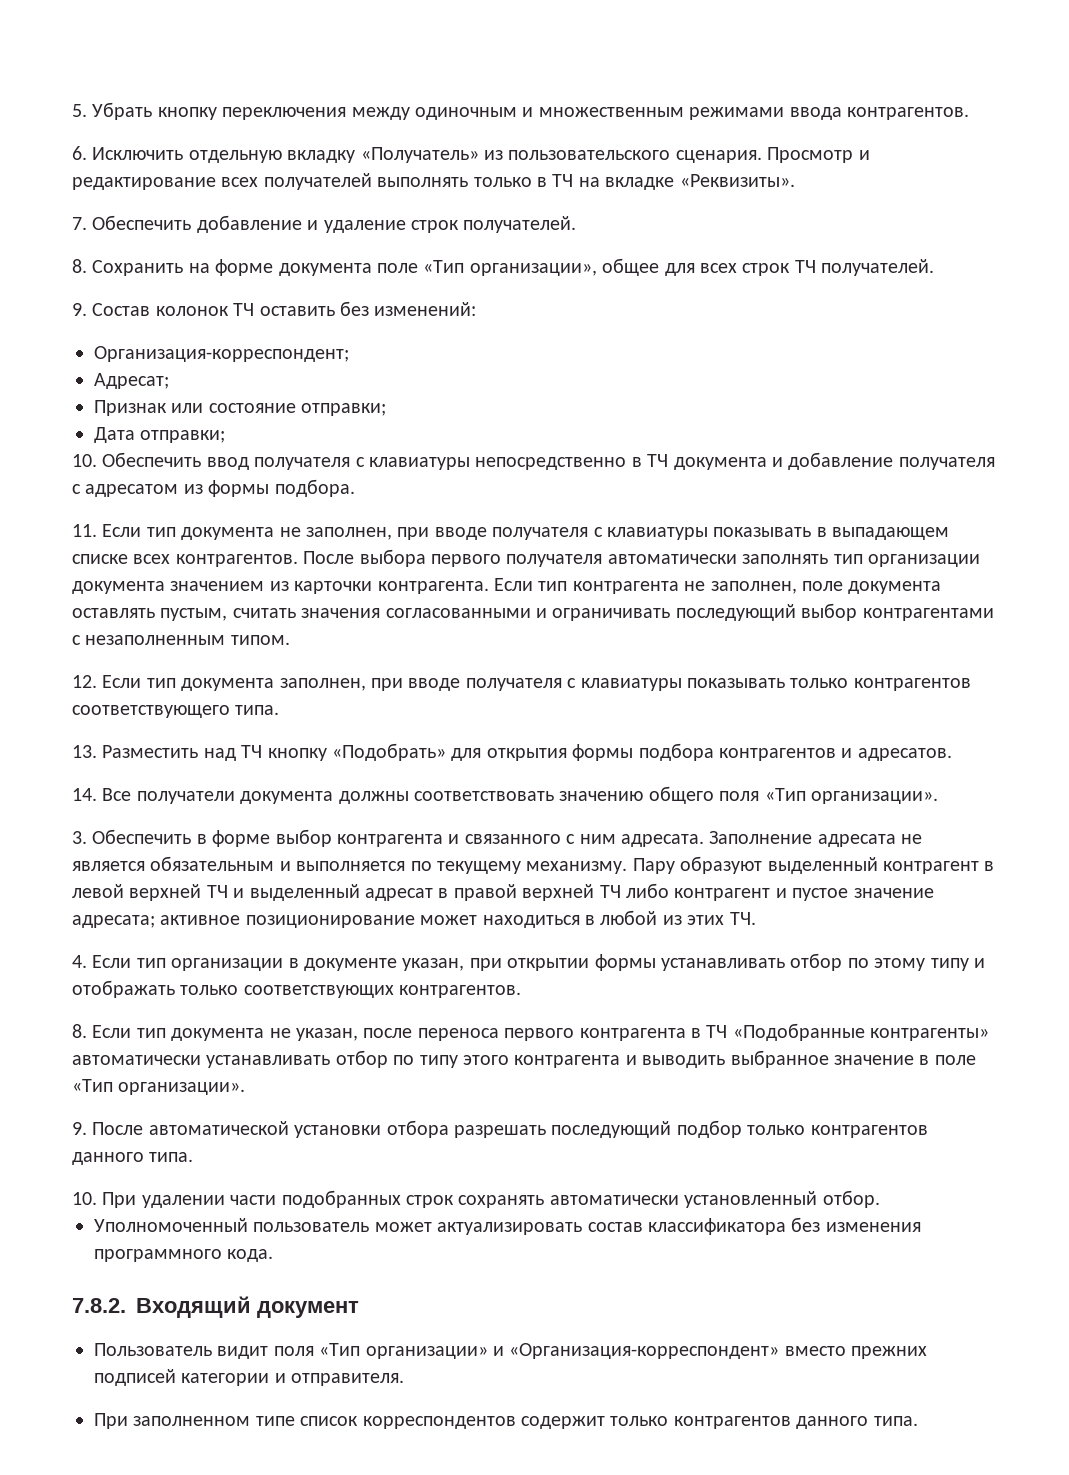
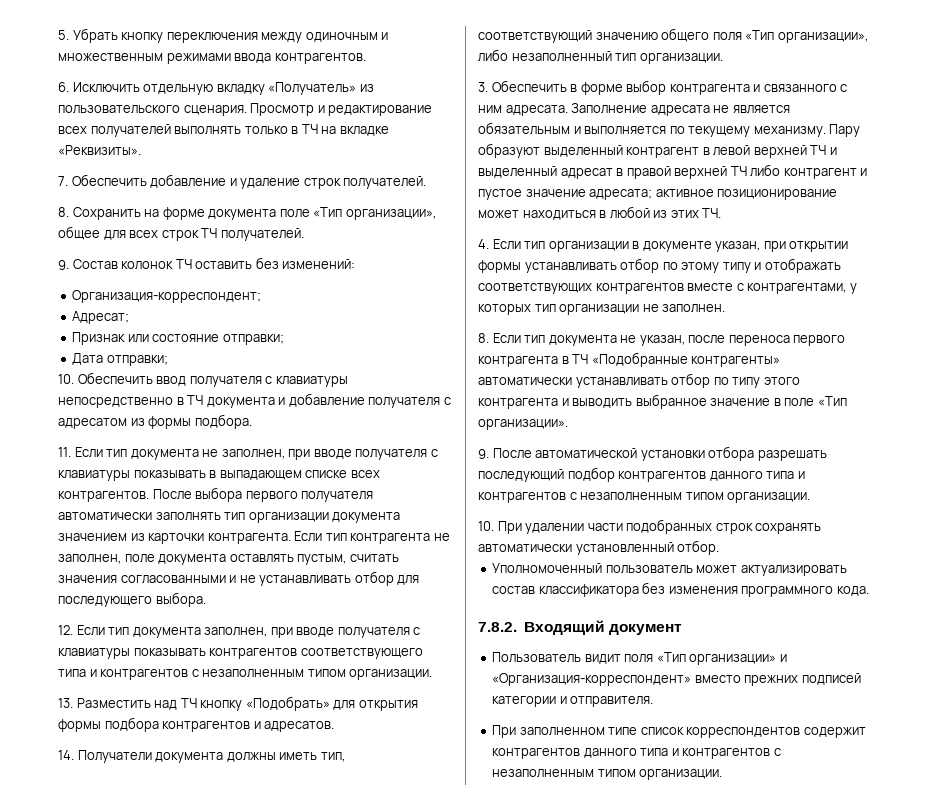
[552,603,994,621] [72,635,290,645] ограничивать последующий выбор контрагентами с незаполненным типом. -> [239,571,420,586] [58,592,206,607] не устанавливать отбор для последующего выбора.
[790,678,849,688] только -> (206, 652) none
[235,705,280,715] типа. -> [58,669,433,680] типа и контрагентов с незаполненным типом организации.
[102,786,938,804] Все получатели документа должны соответствовать значению общего поля «Тип организации». -> [77,750,345,763] [478,28,868,43] [478,49,723,64] Получатели документа должны иметь тип, соответствующий значению общего поля «Тип организации», либо незаполненный тип организации.
[180,985,522,998] только соответствующих контрагентов. -> [478,283,857,294] [478,304,726,315] соответствующих контрагентов вместе с контрагентами, у которых тип организации не заполнен.
[747,1125,928,1138] [72,1152,194,1165] только контрагентов данного типа. -> [618,471,805,482] [478,492,811,503] контрагентов данного типа и контрагентов с незаполненным типом организации.
[610,1416,918,1429] только контрагентов данного типа. -> [492,748,781,759] [492,769,723,780] контрагентов данного типа и контрагентов с незаполненным типом организации.

